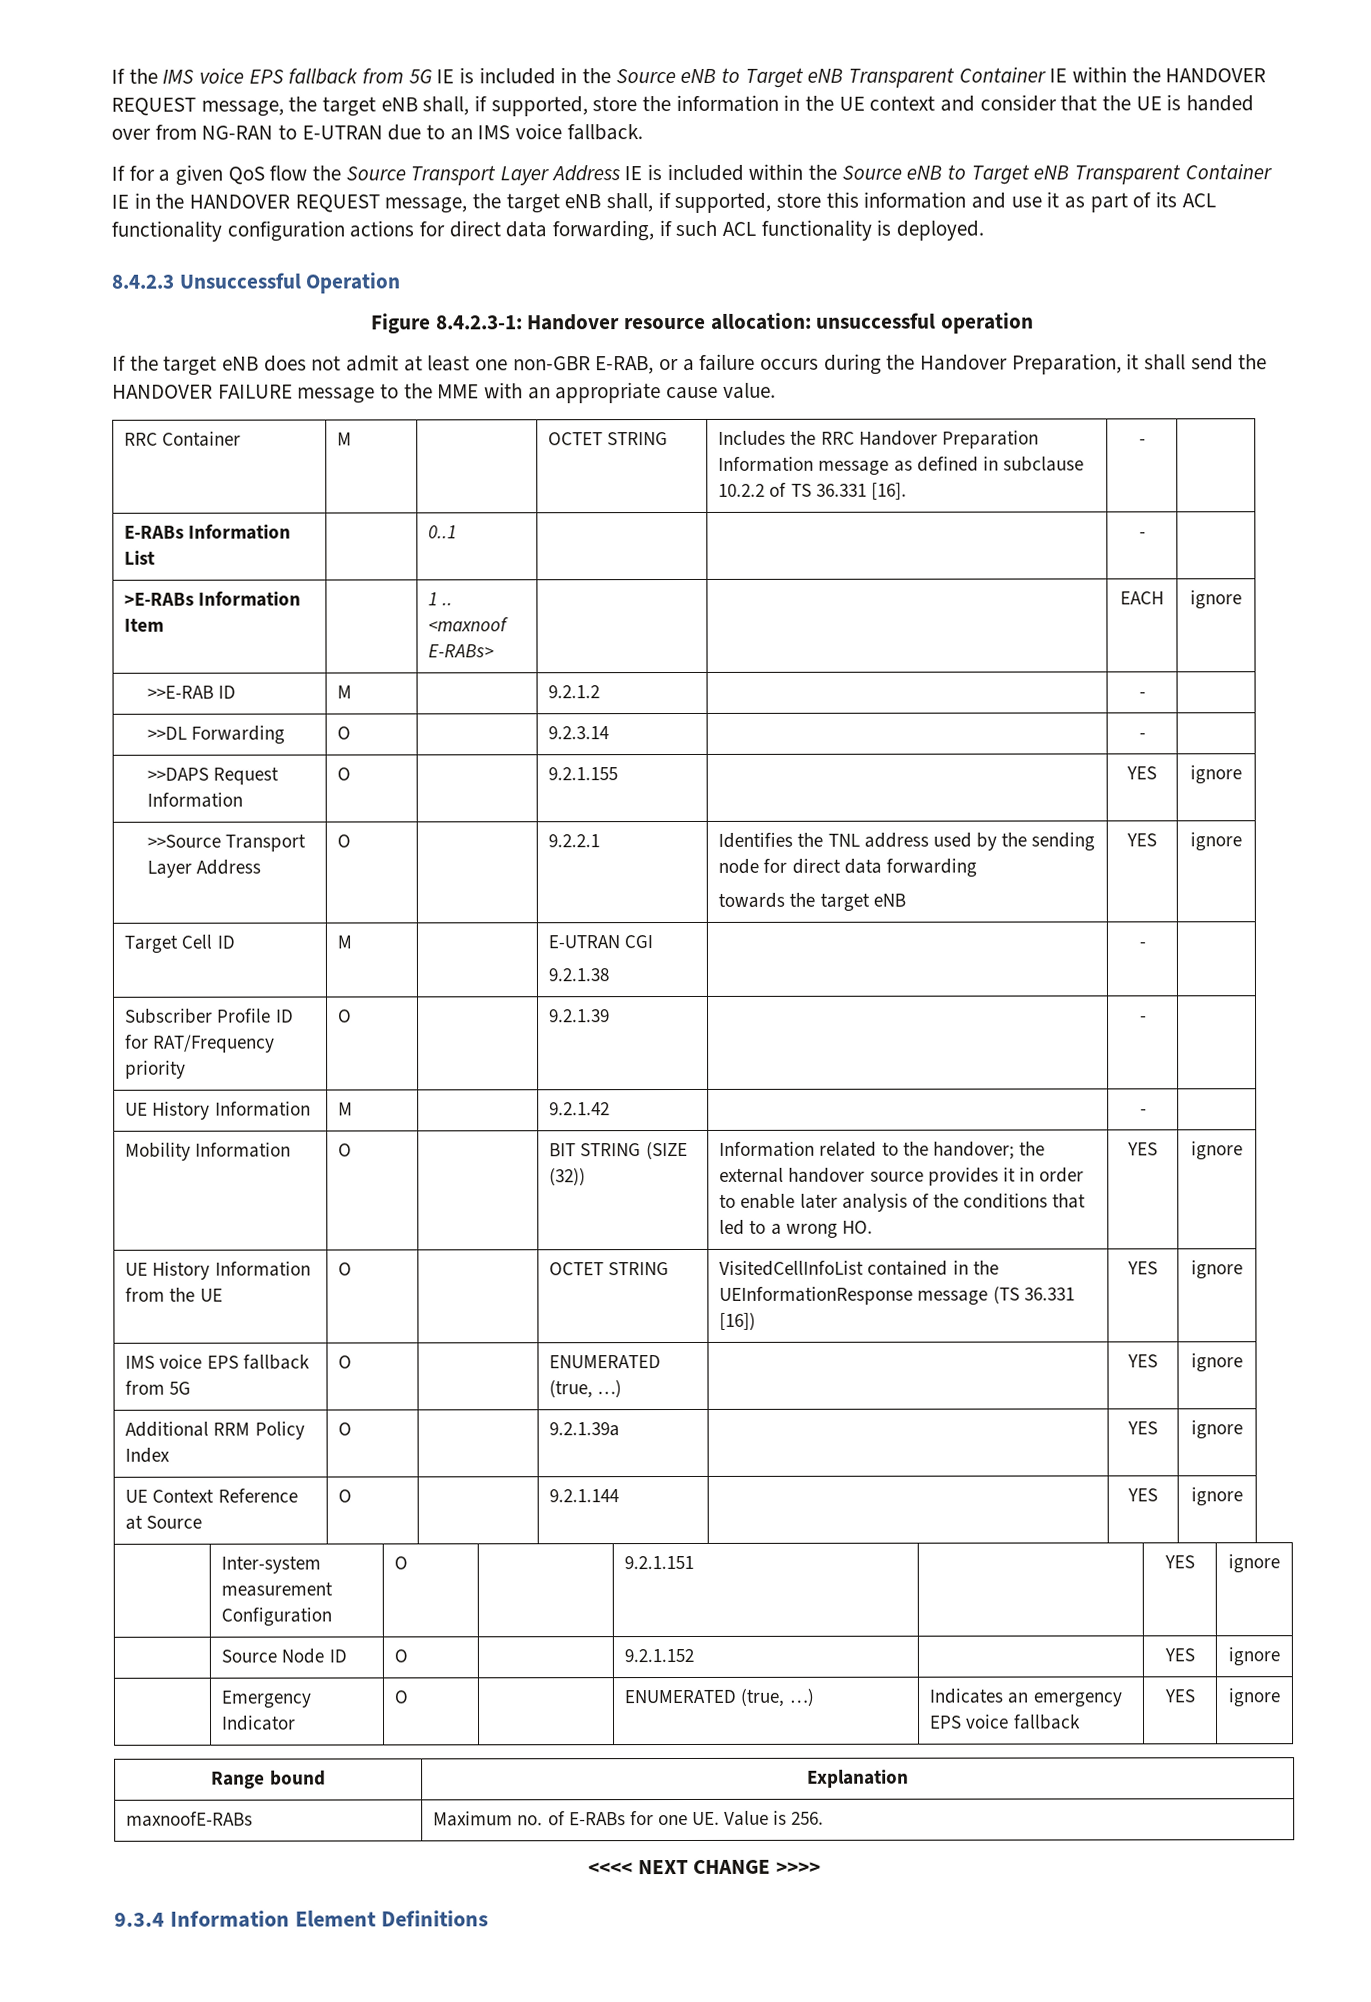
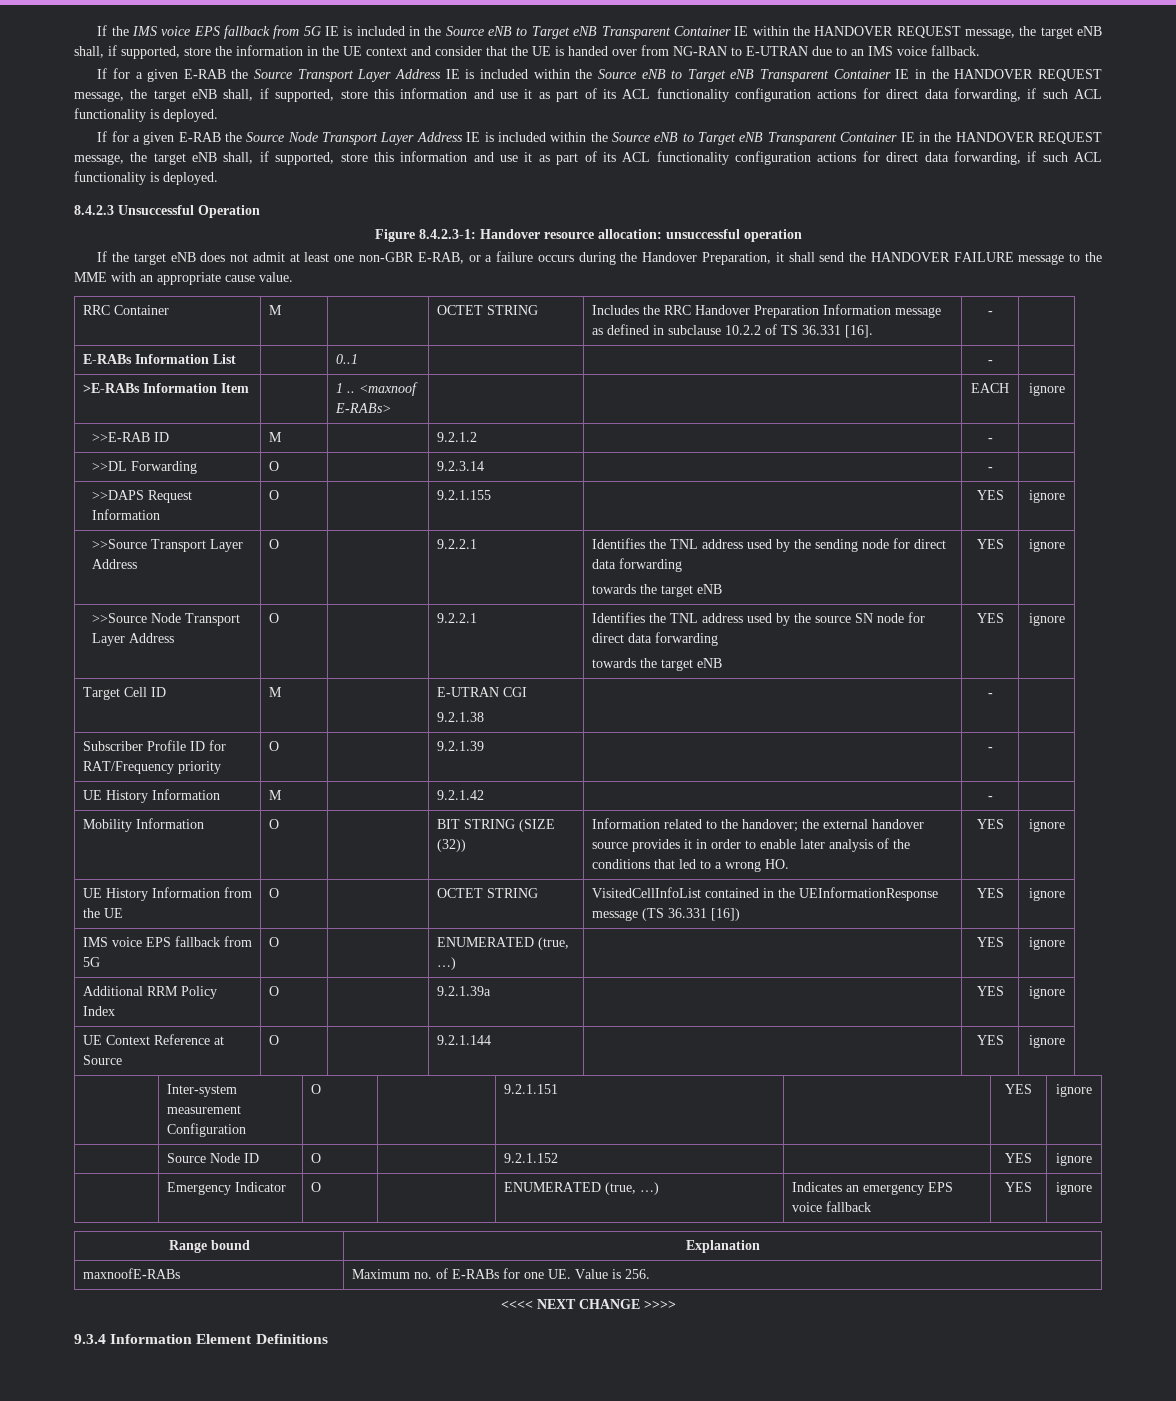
[227,165,308,185] QoS flow -> [183,69,226,79] E-RAB
(985, 230) none -> [97,131,1103,145] [74,151,1102,165] [74,171,218,185] // If for a given E-RAB the Source Node Transport Layer Address IE is included within the Source eNB to Target eNB Transparent Container IE in the HANDOVER REQUEST message, the target eNB shall, if supported, store this information and use it as part of its ACL functionality configuration actions for direct data forwarding, if such ACL functionality is deployed.
(1242, 842) none -> [92,613,241,626] [92,633,175,646] [268,613,279,623] [436,613,477,623] [591,612,925,626] [591,632,718,646] [591,658,722,671] [976,613,1004,623] [1028,613,1065,626] // >>Source Node Transport Layer Address | O | | 9.2.2.1 | Identifies the TNL address used by the source SN node for direct data forwarding // towards the target eNB | YES | ignore

